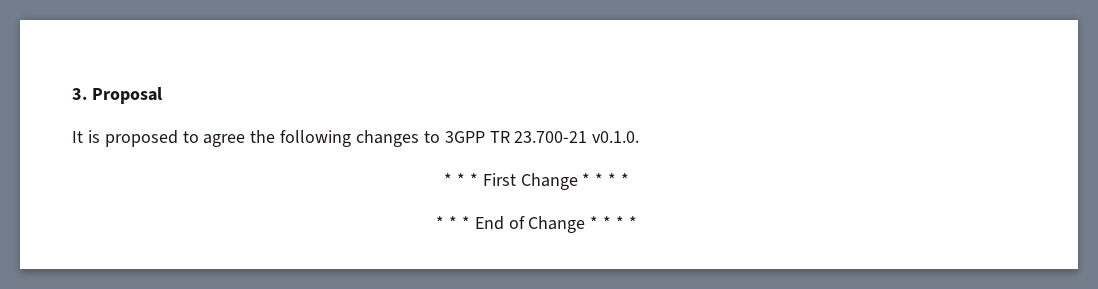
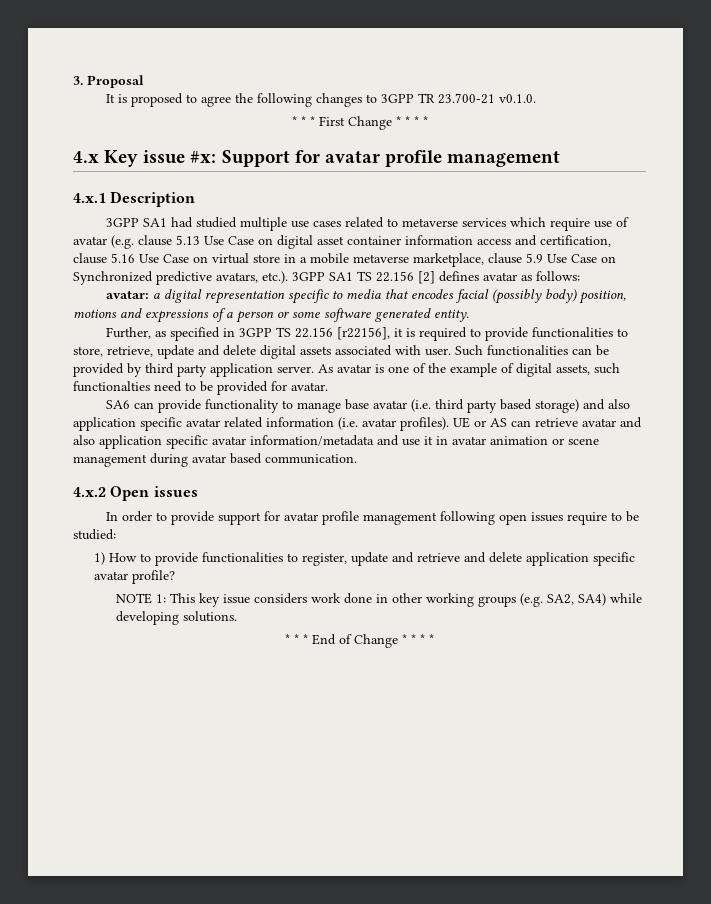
(629, 179) none -> [73,150,561,167] [73,191,196,207] [106,217,630,231] [73,235,611,249] [73,253,616,267] [73,271,580,285] [106,289,627,304] [73,308,469,323] [106,327,629,341] [73,345,609,359] [73,363,620,377] [73,381,328,395] [106,399,631,413] [73,417,642,431] [73,435,599,449] [73,453,357,467] [73,486,198,501] [106,511,640,525] [73,529,116,540] [94,552,636,566] [94,570,176,584] [115,593,642,607] [115,611,237,625] // 4.x Key issue #x: Support for avatar profile management // 4.x.1 Description // 3GPP SA1 had studied multiple use cases related to metaverse services which require use of avatar (e.g. clause 5.13 Use Case on digital asset container information access and certification, clause 5.16 Use Case on virtual store in a mobile metaverse marketplace, clause 5.9 Use Case on Synchronized predictive avatars, etc.). 3GPP SA1 TS 22.156 [2] defines avatar as follows: // avatar: a digital representation specific to media that encodes facial (possibly body) position, motions and expressions of a person or some software generated entity. // Further, as specified in 3GPP TS 22.156 [r22156], it is required to provide functionalities to store, retrieve, update and delete digital assets associated with user. Such functionalities can be provided by third party application server. As avatar is one of the example of digital assets, such functionalties need to be provided for avatar. // SA6 can provide functionality to manage base avatar (i.e. third party based storage) and also application specific avatar related information (i.e. avatar profiles). UE or AS can retrieve avatar and also application specific avatar information/metadata and use it in avatar animation or scene management during avatar based communication. // 4.x.2 Open issues // In order to provide support for avatar profile management following open issues require to be studied: // 1) How to provide functionalities to register, update and retrieve and delete application specific avatar profile? // NOTE 1: This key issue considers work done in other working groups (e.g. SA2, SA4) while developing solutions.

